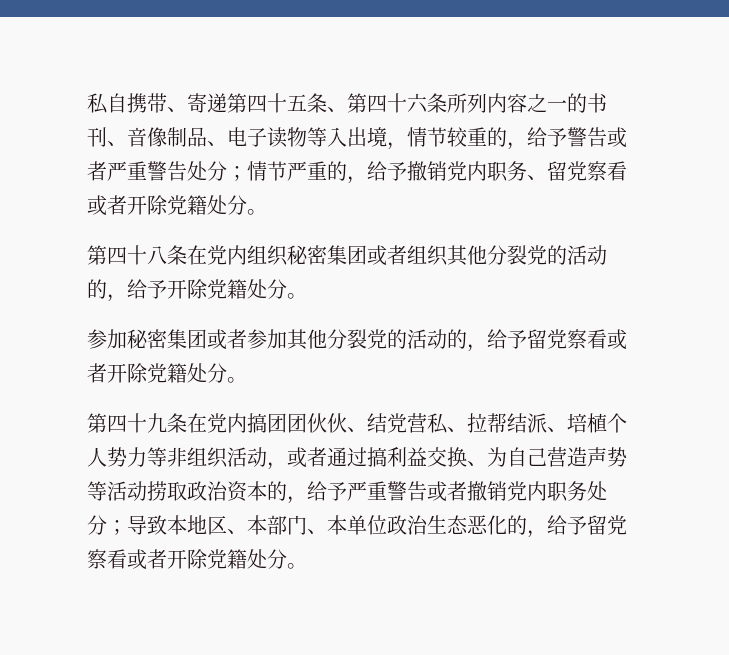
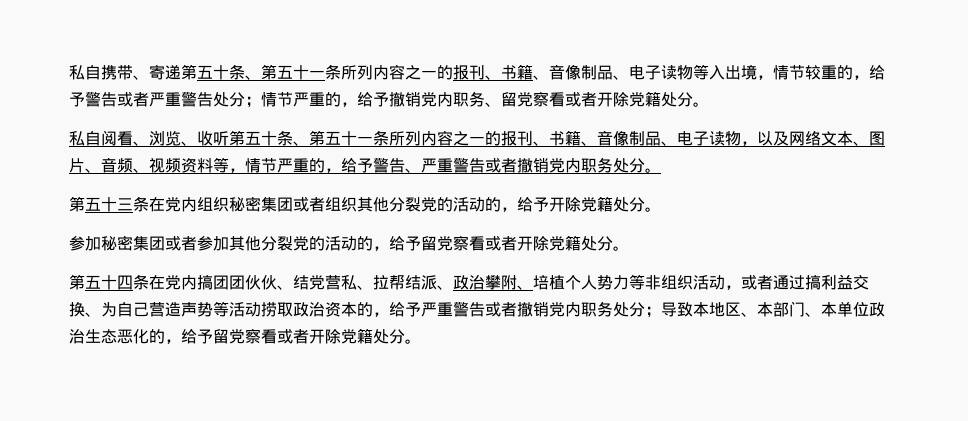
[247,93,607,113] [87,127,107,147] 四十五条、第四十六条所列内容之一的书刊 -> [197,64,533,80] 五十条、第五十一条所列内容之一的报刊、书籍
[87,245,167,265] 第四十八 -> [69,130,885,146] [69,157,661,173] [69,196,133,212] 私自阅看、浏览、收听第五十条、第五十一条所列内容之一的报刊、书籍、音像制品、电子读物，以及网络文本、图片、音频、视频资料等，情节严重的，给予警告、严重警告或者撤销党内职务处分。 // 第五十三
[107,413,167,433] 四十九 -> [85,275,133,290] 五十四
(567, 429) none -> [453,275,533,290] 政治攀附、

